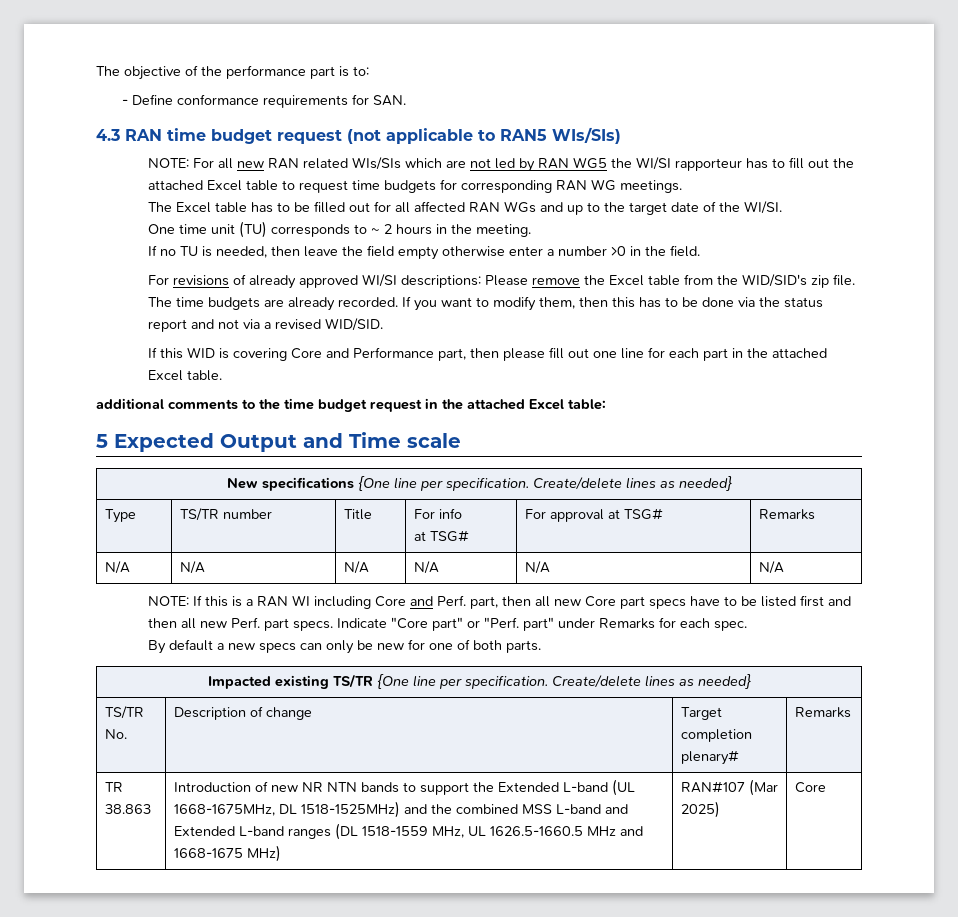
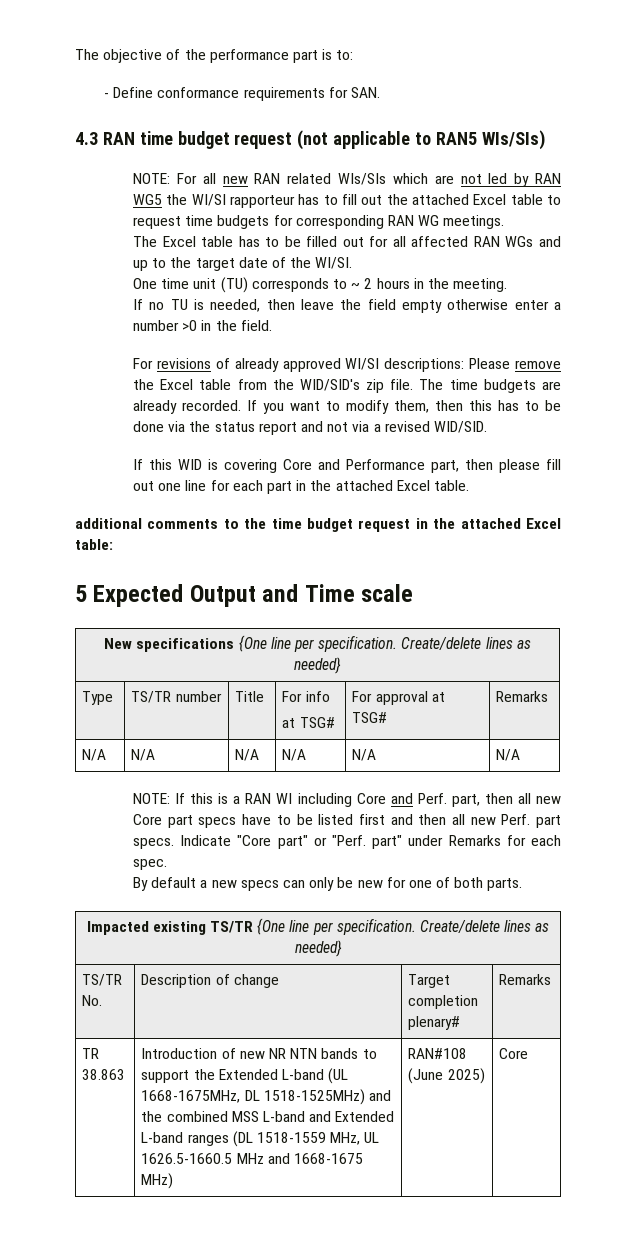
[680,779,778,796] RAN#107 (Mar -> [408,1048,468,1059] [408,1068,444,1084] RAN#108 (June

